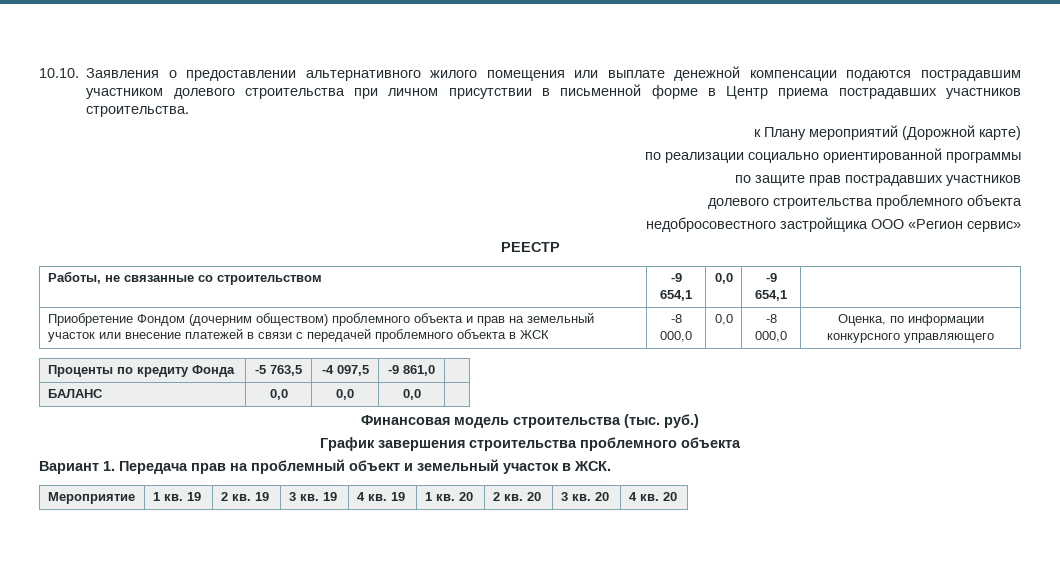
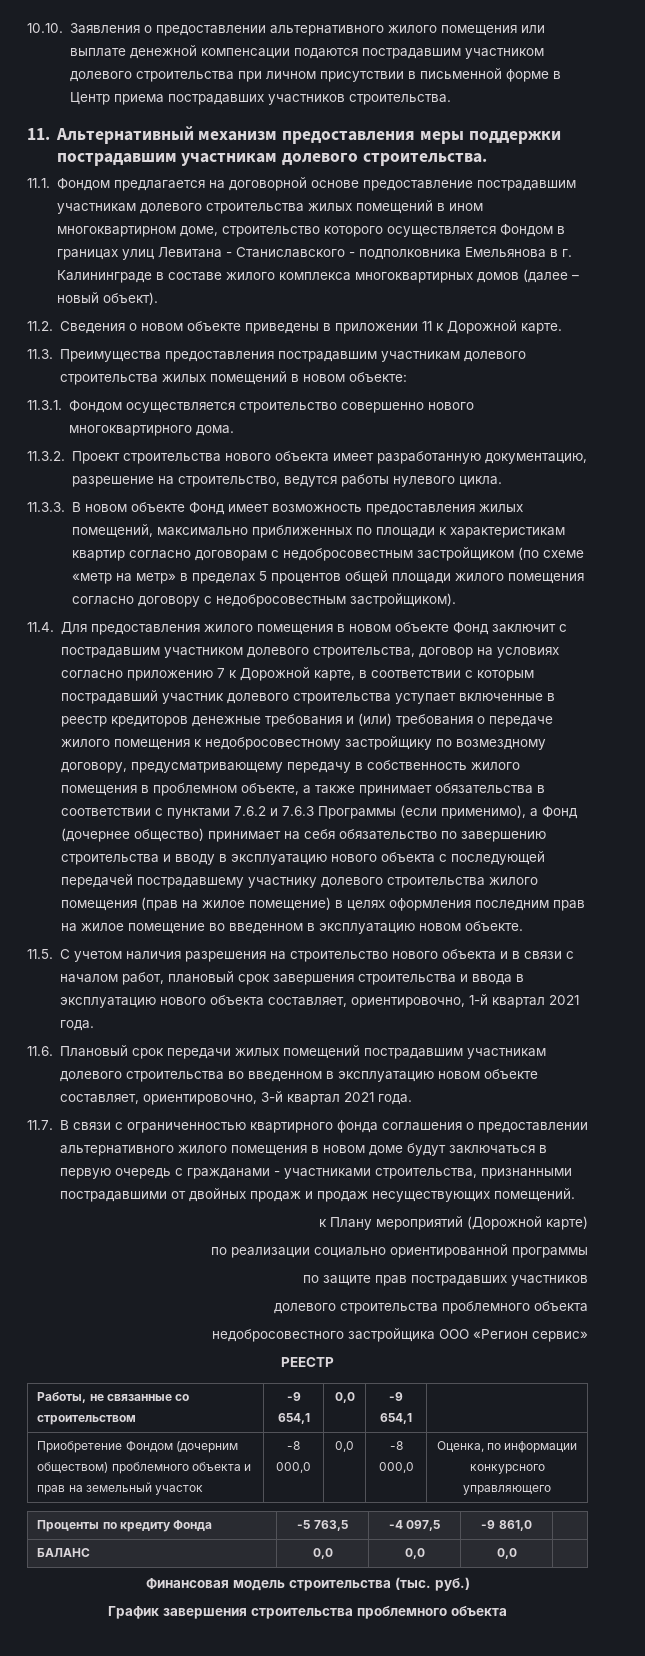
(190, 111) none -> [27,126,561,144] [56,153,487,166] [27,177,576,191] [56,200,483,214] [56,224,565,237] [56,247,572,260] [56,269,579,283] [56,292,158,305] [27,320,562,334] [27,349,526,362] [59,371,407,385] [27,400,474,413] [68,425,234,436] [27,451,587,464] [71,474,502,487] [27,502,523,515] [71,524,565,538] [71,547,584,561] [71,570,584,584] [71,593,456,607] [27,622,567,635] [60,647,559,658] [60,667,534,681] [60,690,555,704] [60,713,553,727] [60,736,546,750] [60,760,520,773] [60,783,545,796] [60,805,578,819] [60,828,546,842] [60,851,545,865] [60,874,538,888] [60,897,585,911] [60,921,523,934] [27,949,574,962] [59,971,524,985] [59,994,579,1008] [59,1020,94,1031] [27,1045,546,1059] [59,1069,538,1082] [59,1091,412,1105] [27,1120,588,1133] [59,1143,547,1156] [59,1168,572,1179] [59,1188,575,1202] // 11. Альтернативный механизм предоставления меры поддержки пострадавшим участникам долевого строительства. // 11.1. Фондом предлагается на договорной основе предоставление пострадавшим участникам долевого строительства жилых помещений в ином многоквартирном доме, строительство которого осуществляется Фондом в границах улиц Левитана - Станиславского - подполковника Емельянова в г. Калининграде в составе жилого комплекса многоквартирных домов (далее – новый объект). // 11.2. Сведения о новом объекте приведены в приложении 11 к Дорожной карте. // 11.3. Преимущества предоставления пострадавшим участникам долевого строительства жилых помещений в новом объекте: // 11.3.1. Фондом осуществляется строительство совершенно нового многоквартирного дома. // 11.3.2. Проект строительства нового объекта имеет разработанную документацию, разрешение на строительство, ведутся работы нулевого цикла. // 11.3.3. В новом объекте Фонд имеет возможность предоставления жилых помещений, максимально приближенных по площади к характеристикам квартир согласно договорам с недобросовестным застройщиком (по схеме «метр на метр» в пределах 5 процентов общей площади жилого помещения согласно договору с недобросовестным застройщиком). // 11.4. Для предоставления жилого помещения в новом объекте Фонд заключит с пострадавшим участником долевого строительства, договор на условиях согласно приложению 7 к Дорожной карте, в соответствии с которым пострадавший участник долевого строительства уступает включенные в реестр кредиторов денежные требования и (или) требования о передаче жилого помещения к недобросовестному застройщику по возмездному договору, предусматривающему передачу в собственность жилого помещения в проблемном объекте, а также принимает обязательства в соответствии с пунктами 7.6.2 и 7.6.3 Программы (если применимо), а Фонд (дочернее общество) принимает на себя обязательство по завершению строительства и вводу в эксплуатацию нового объекта с последующей передачей пострадавшему участнику долевого строительства жилого помещения (прав на жилое помещение) в целях оформления последним прав на жилое помещение во введенном в эксплуатацию новом объекте. // 11.5. С учетом наличия разрешения на строительство нового объекта и в связи с началом работ, плановый срок завершения строительства и ввода в эксплуатацию нового объекта составляет, ориентировочно, 1-й квартал 2021 года. // 11.6. Плановый срок передачи жилых помещений пострадавшим участникам долевого строительства во введенном в эксплуатацию новом объекте составляет, ориентировочно, 3-й квартал 2021 года. // 11.7. В связи с ограниченностью квартирного фонда соглашения о предоставлении альтернативного жилого помещения в новом доме будут заключаться в первую очередь с гражданами - участниками строительства, признанными пострадавшими от двойных продаж и продаж несуществующих помещений.
[98,328,549,342] или внесение платежей в связи с передачей проблемного объекта в ЖСК -> (204, 1490) none
[39,459,611,474] [47,492,135,504] [152,492,201,501] [220,492,269,501] [288,492,337,501] [356,492,405,501] [424,492,473,501] [492,492,541,501] [560,492,609,501] [628,492,677,501] // Вариант 1. Передача прав на проблемный объект и земельный участок в ЖСК. // Мероприятие | 1 кв. 19 | 2 кв. 19 | 3 кв. 19 | 4 кв. 19 | 1 кв. 20 | 2 кв. 20 | 3 кв. 20 | 4 кв. 20 -> (507, 1611) none

